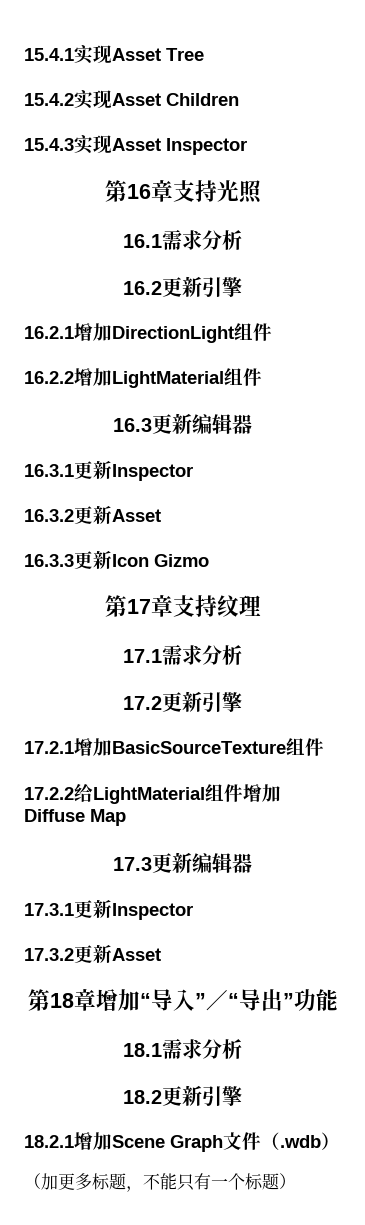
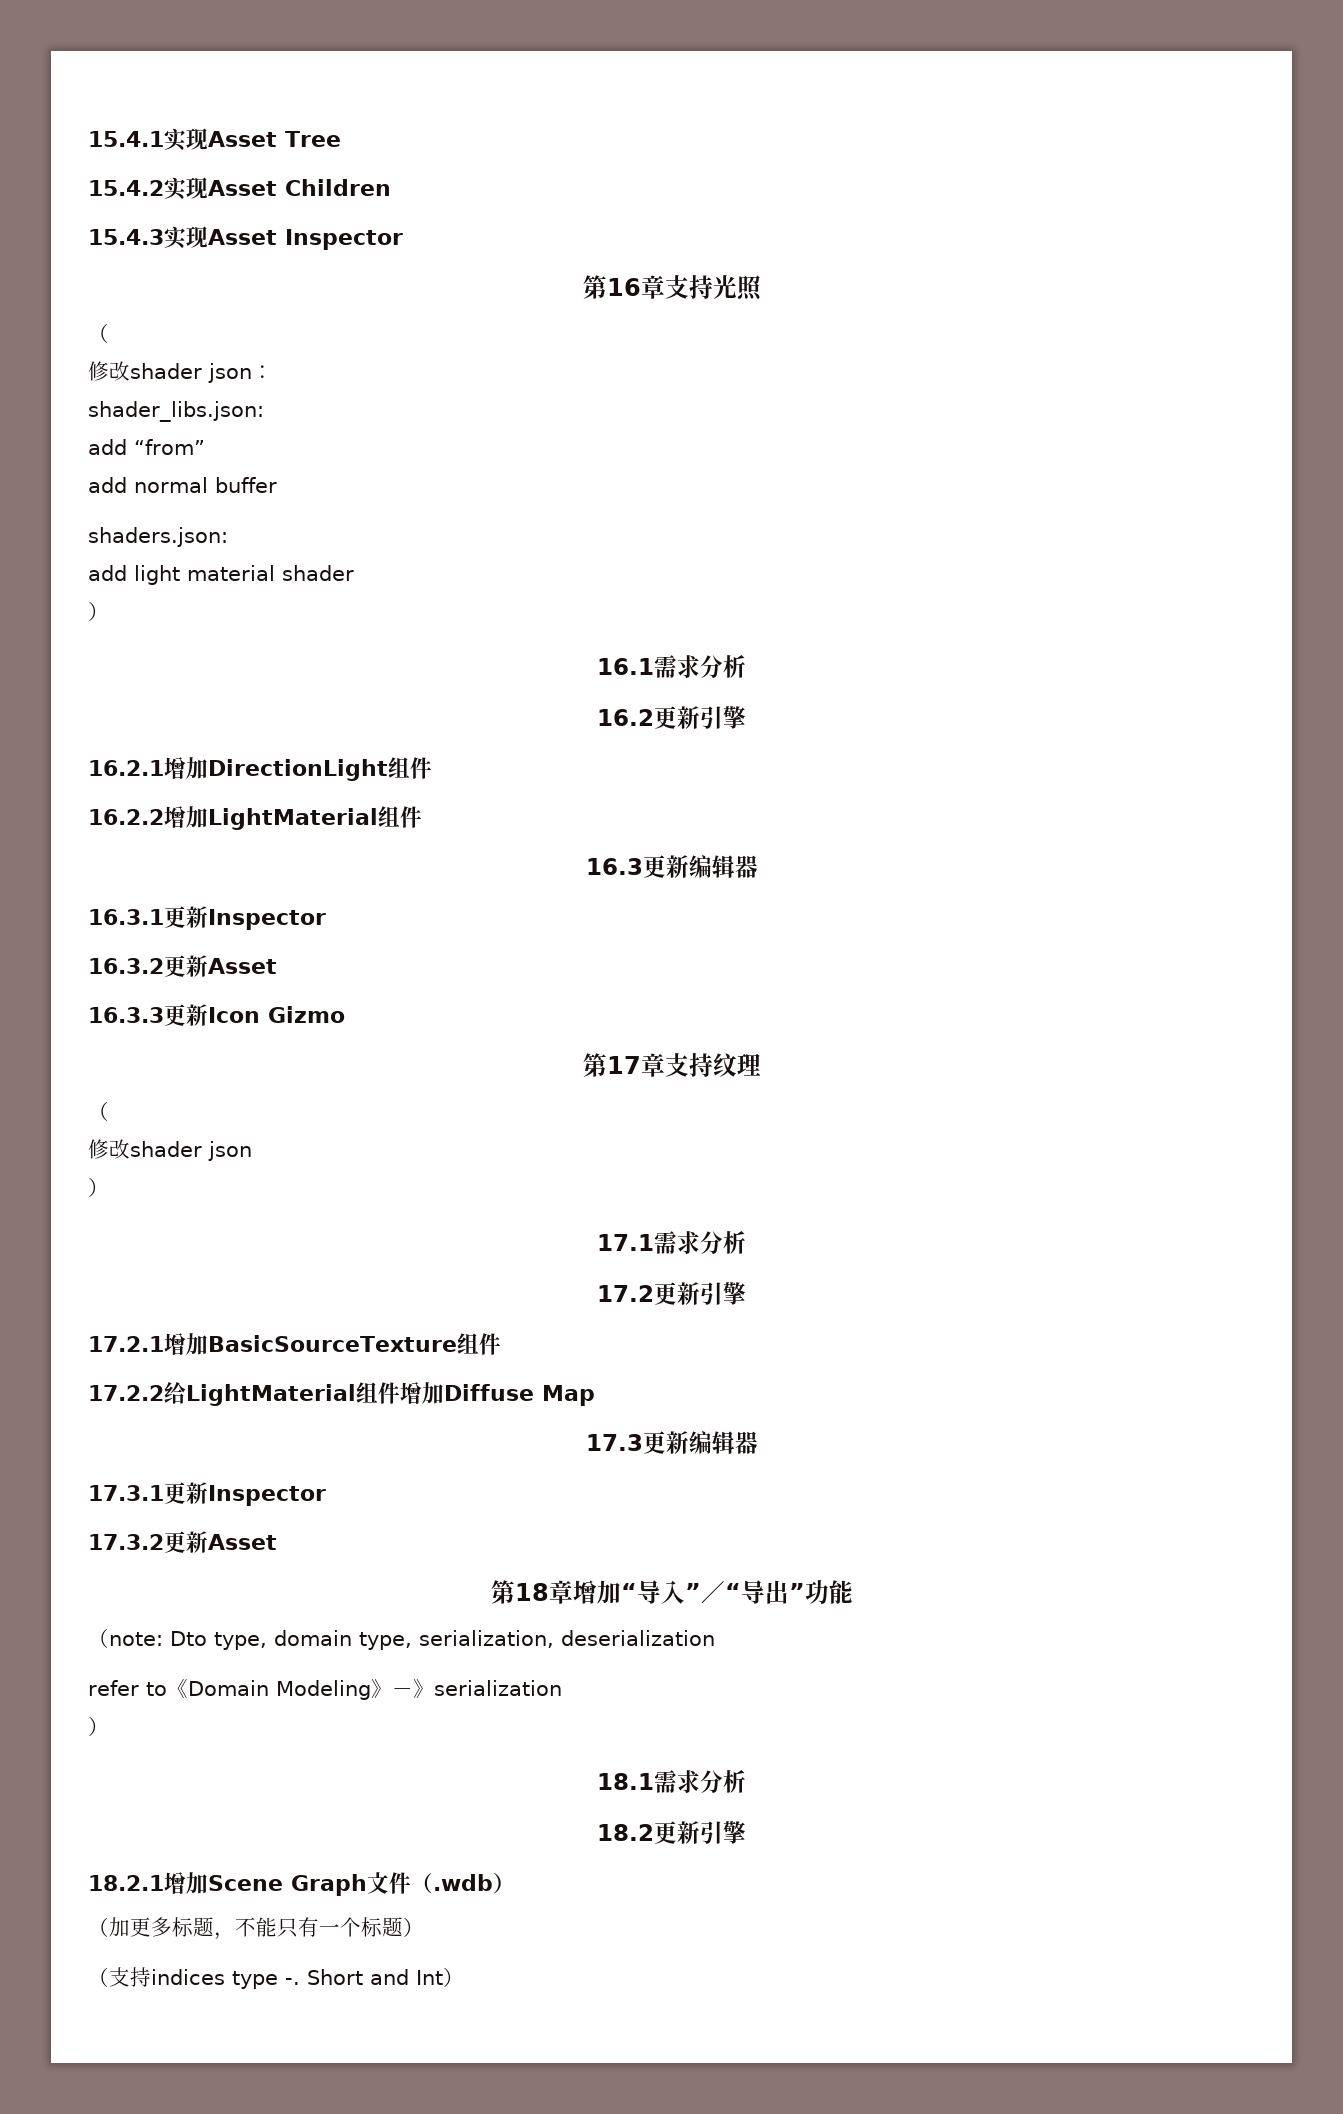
(262, 192) none -> [88,323,109,343] [88,361,273,383] [88,401,264,422] [88,439,205,455] [88,477,277,493] [88,527,228,547] [88,565,354,585] [88,601,109,621] // （ // 修改shader json： // shader_libs.json: // add “from” // add normal buffer // shaders.json: // add light material shader // ）
(261, 605) none -> [88,1101,109,1121] [88,1139,252,1161] [88,1177,109,1197] // （ // 修改shader json // ）
(338, 1000) none -> [88,1628,715,1650] [88,1678,562,1700] [88,1716,109,1736] // （note: Dto type, domain type, serialization, deserialization // refer to《Domain Modeling》－》serialization // ）
(296, 1181) none -> [88,1967,464,1989] // （支持indices type -. Short and Int）

